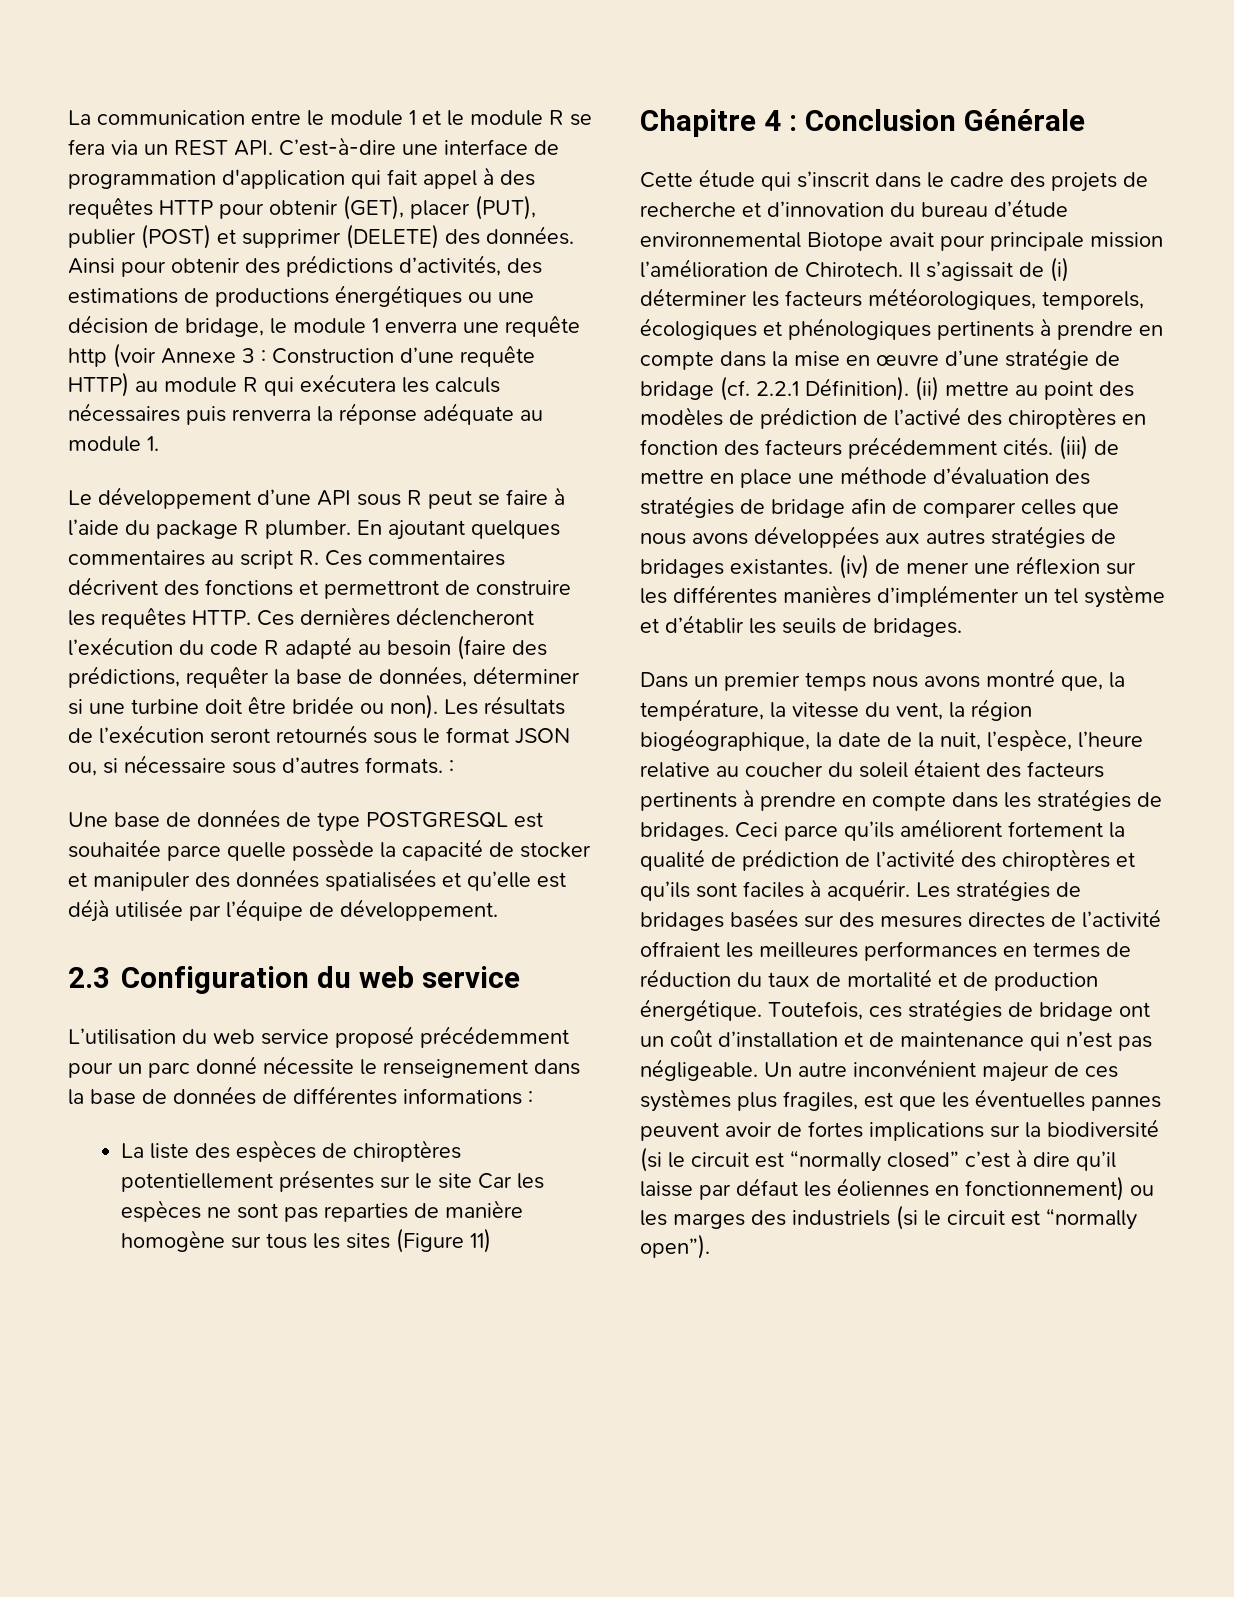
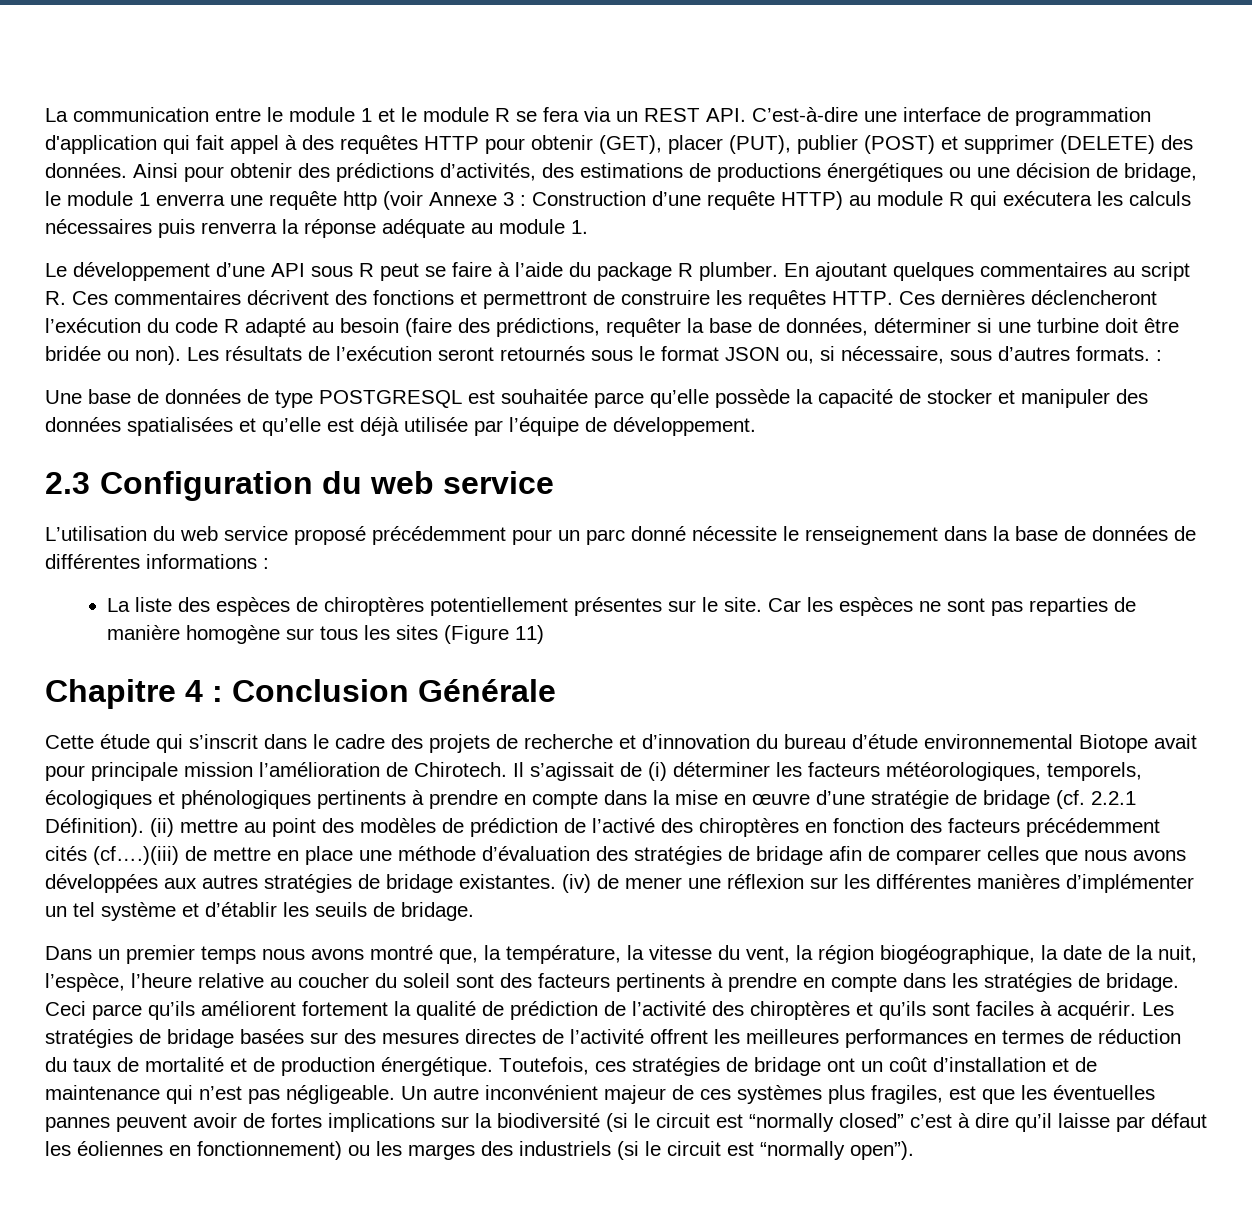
[124,755,226,774] nécessaire -> [841,346,944,364] nécessaire,
[227,842,286,861] quelle -> [650,389,709,408] qu’elle
[438,1173,473,1189] site -> [724,597,763,612] site.
[1003,435,1088,460] cités. (iii) -> [45,846,179,865] cités (cf….)(iii)
[640,559,724,578] bridages -> [386,874,453,893] bridage
[873,618,962,637] bridages. -> [401,902,474,921] bridage.
[914,759,980,777] étaient -> [456,974,494,988] sont
[640,822,729,841] bridages. -> [1106,973,1179,992] bridage.
[640,912,724,931] bridages -> [167,1029,234,1048] bridage
[640,941,720,957] offraient -> [650,1029,708,1044] offrent

